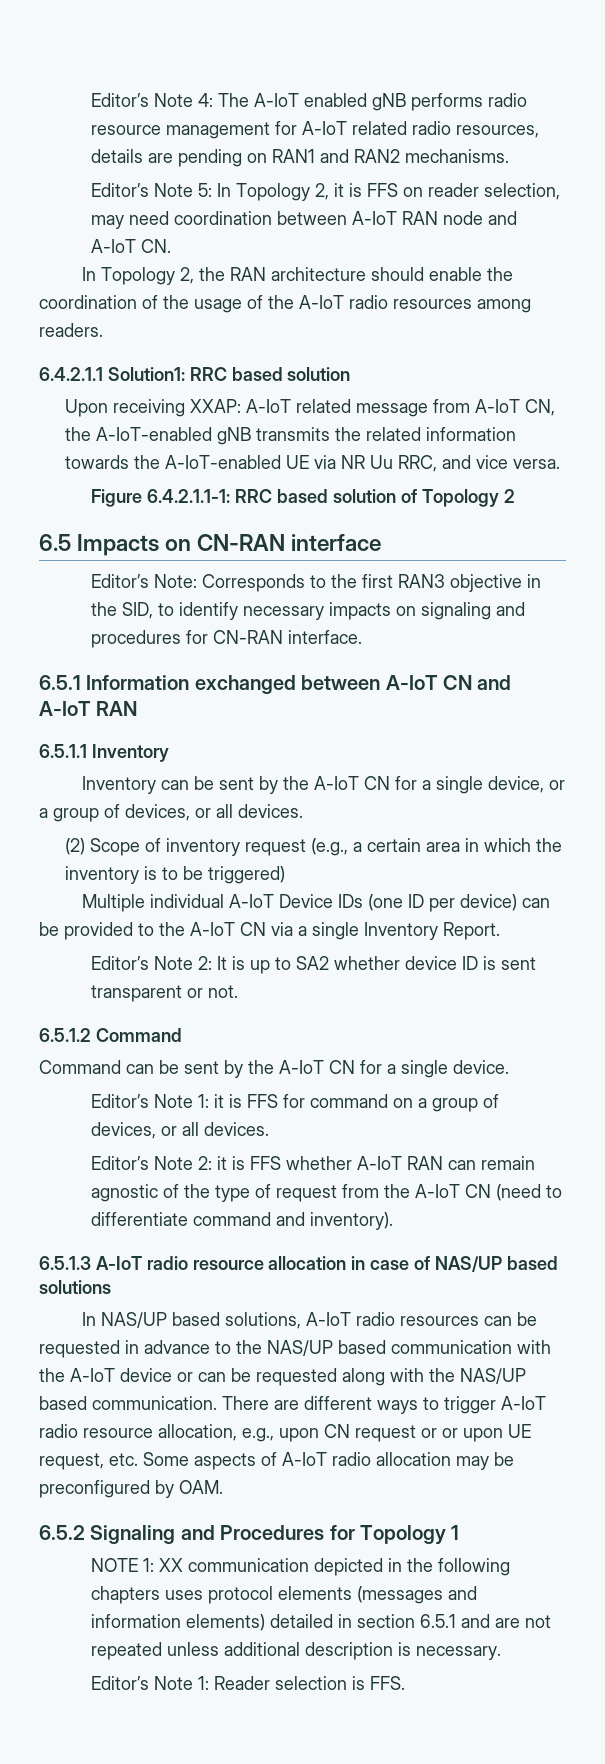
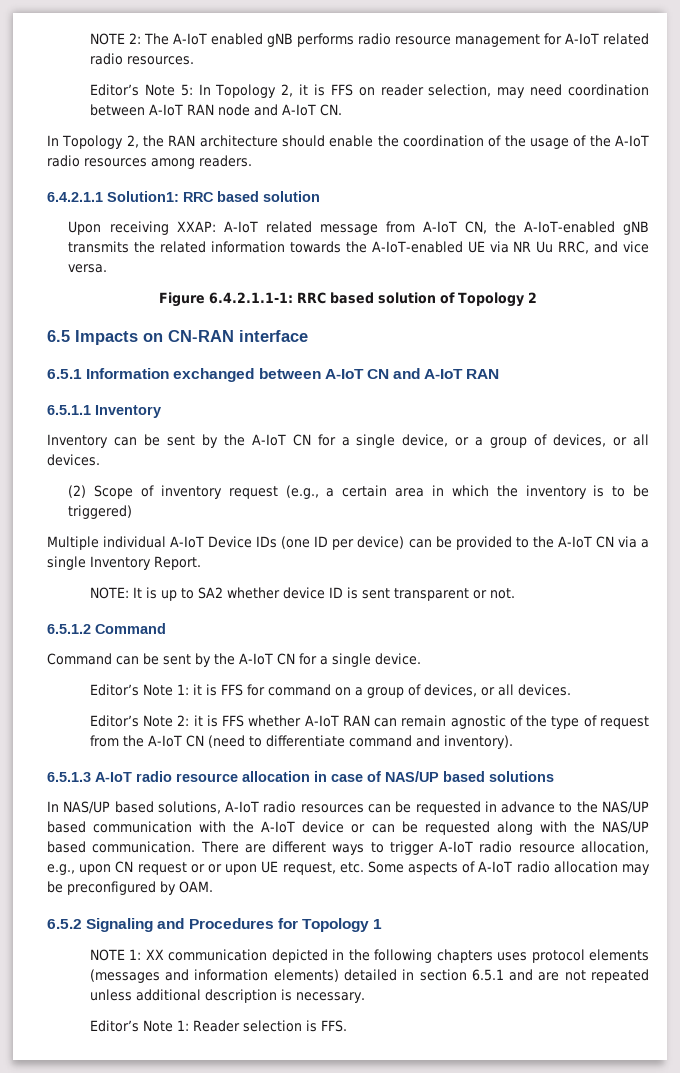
[91,93,214,107] Editor’s Note 4: -> [89,33,141,45] NOTE 2:
[456,125,540,138] [91,149,510,167] resources, details are pending on RAN1 and RAN2 mechanisms. -> [126,56,194,65] resources.
[91,574,542,592] [91,602,526,620] [91,630,363,648] // Editor’s Note: Corresponds to the first RAN3 objective in the SID, to identify necessary impacts on signaling and procedures for CN-RAN interface. -> (308, 336) none
[91,956,213,970] Editor’s Note 2: -> [89,587,129,599] NOTE:

